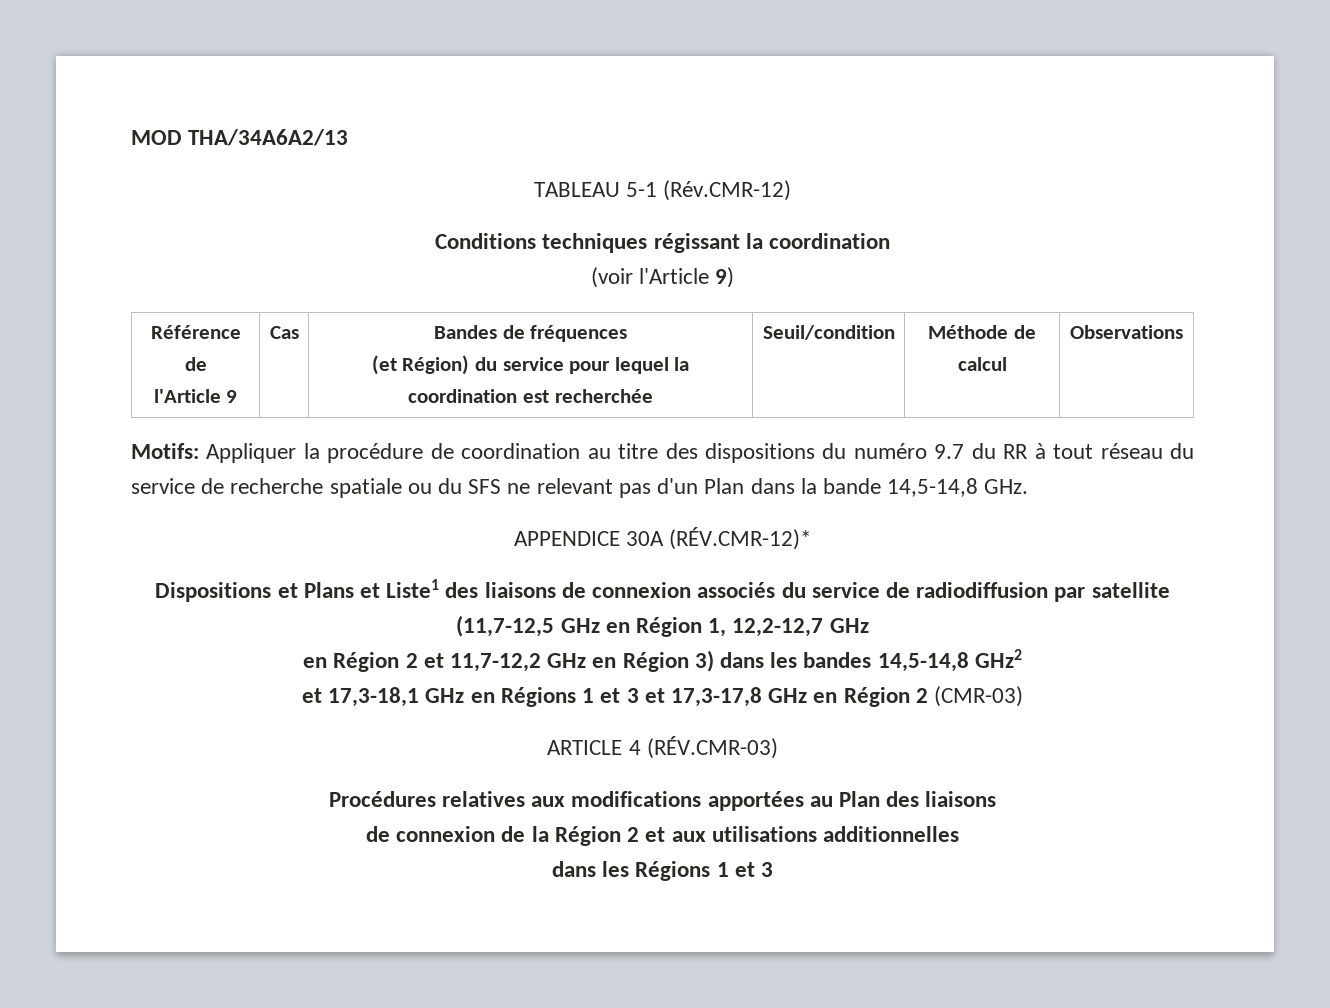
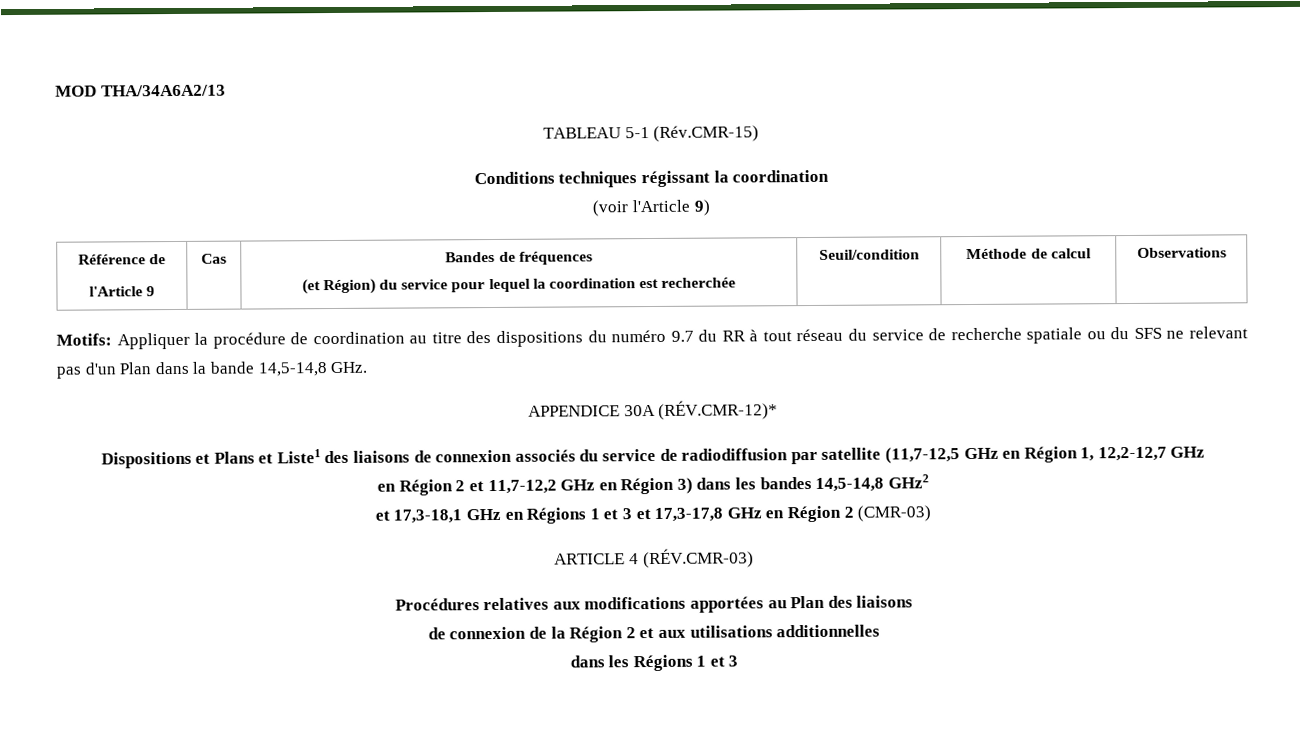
[663,180,792,201] (Rév.CMR-12) -> [653,125,760,142] (Rév.CMR-15)

